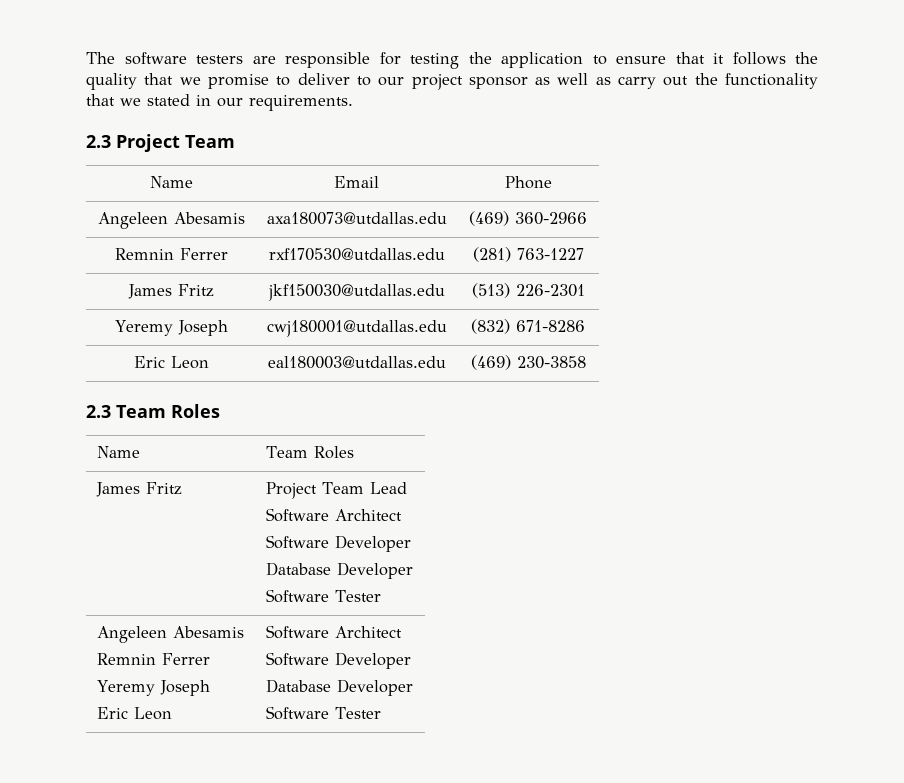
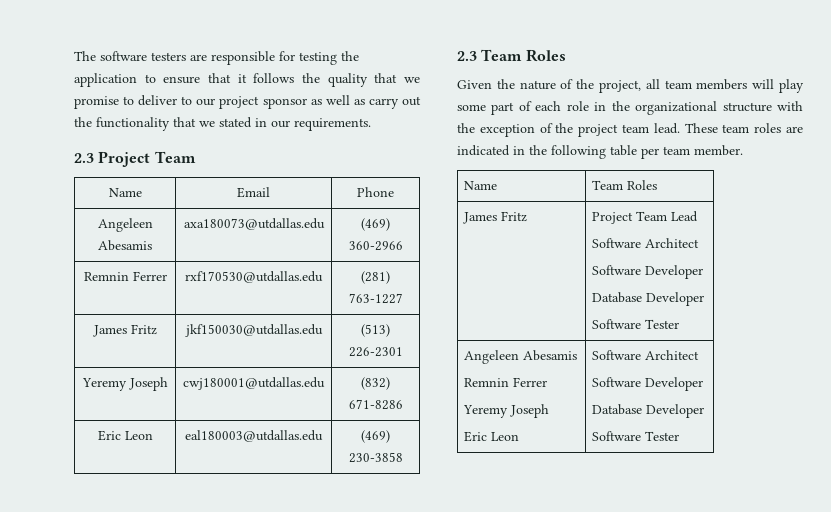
(220, 411) none -> [457,79,804,93] [457,101,803,115] [457,123,803,137] [457,145,743,159] // Given the nature of the project, all team members will play some part of each role in the organizational structure with the exception of the project team lead. These team roles are indicated in the following table per team member.

